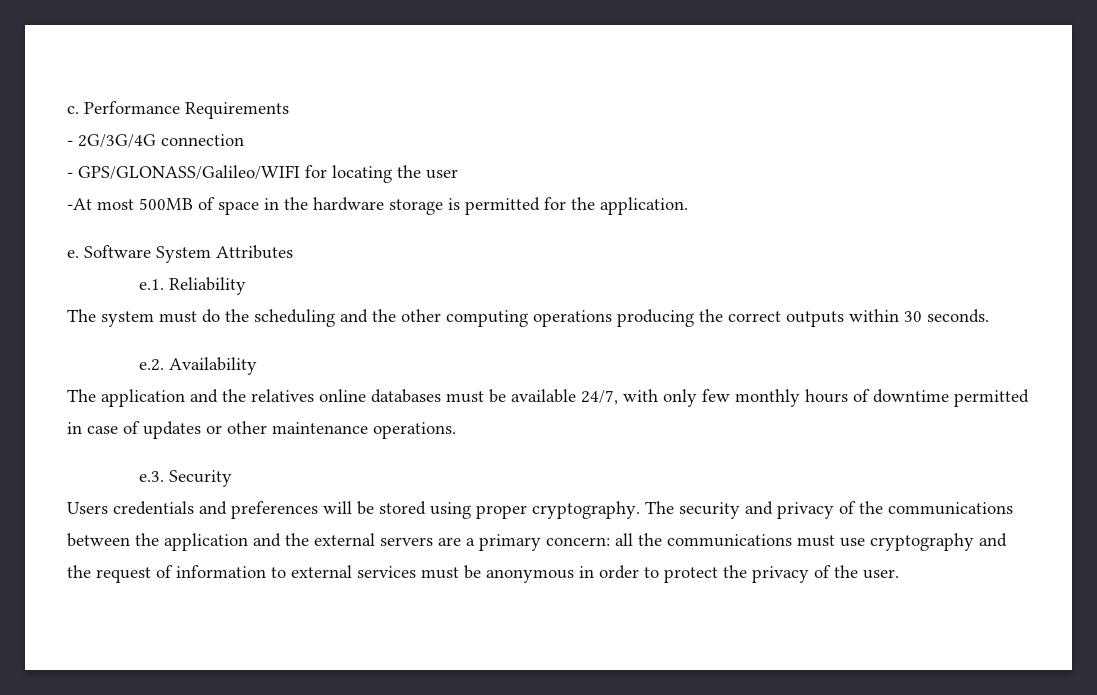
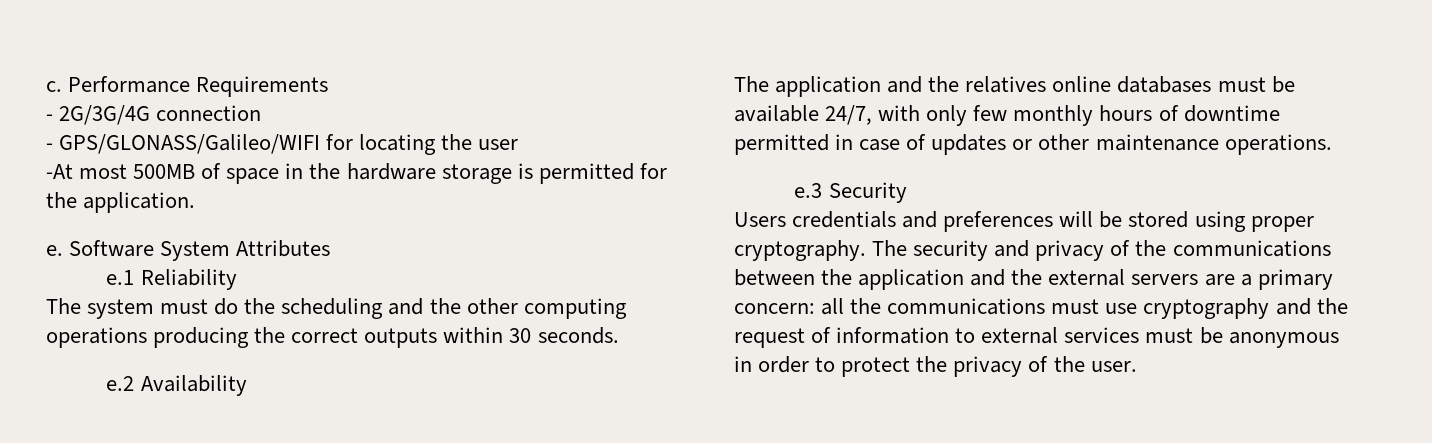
[139,279,165,290] e.1. -> [106,270,135,285] e.1
[139,359,165,371] e.2. -> [106,376,135,391] e.2
[139,471,165,482] e.3. -> [794,183,823,198] e.3

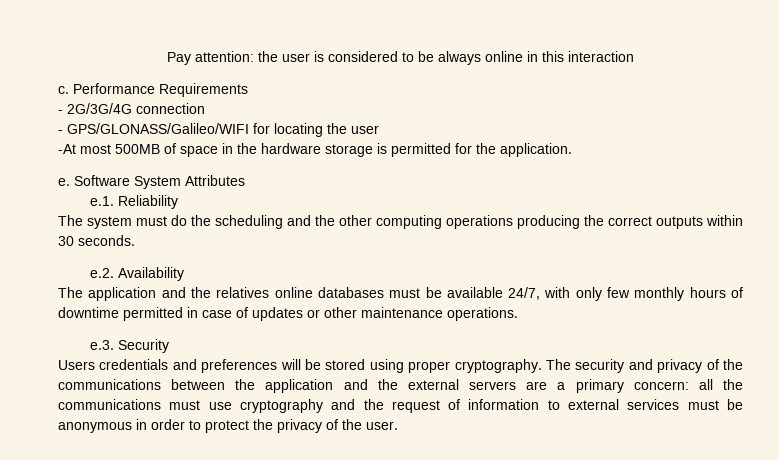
(46, 86) none -> [167,51,634,65] Pay attention: the user is considered to be always online in this interaction //
[106,270,135,285] e.1 -> [90,196,115,206] e.1.
[106,376,135,391] e.2 -> [90,268,115,278] e.2.
[794,183,823,198] e.3 -> [90,340,115,350] e.3.

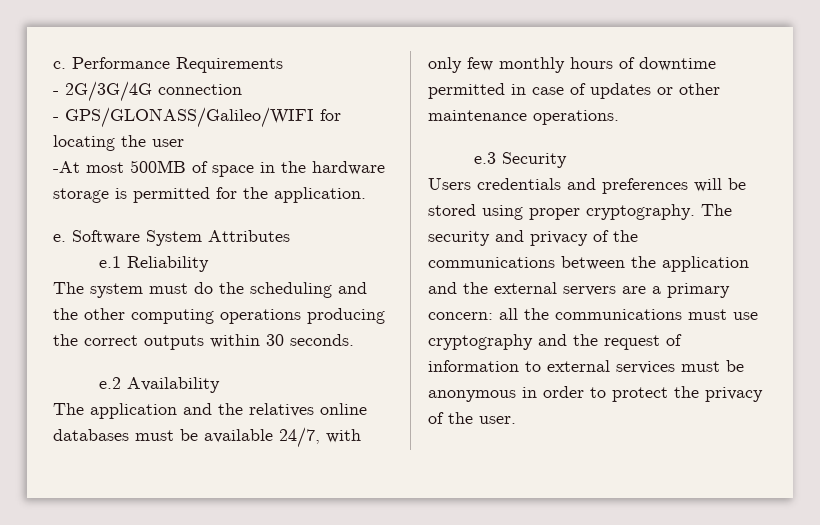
[167,51,634,65] Pay attention: the user is considered to be always online in this interaction // -> (53, 65) none
[90,196,115,206] e.1. -> [98,256,121,268] e.1
[90,268,115,278] e.2. -> [98,377,121,389] e.2
[90,340,115,350] e.3. -> [473,152,496,164] e.3

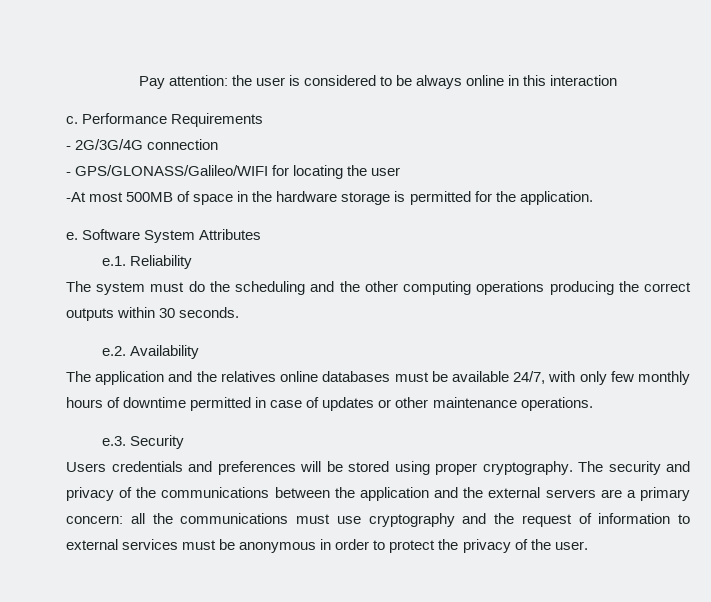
(53, 65) none -> [138,75,618,89] Pay attention: the user is considered to be always online in this interaction //
[98,256,121,268] e.1 -> [101,256,126,266] e.1.
[98,377,121,389] e.2 -> [101,346,126,356] e.2.
[473,152,496,164] e.3 -> [101,436,126,446] e.3.

